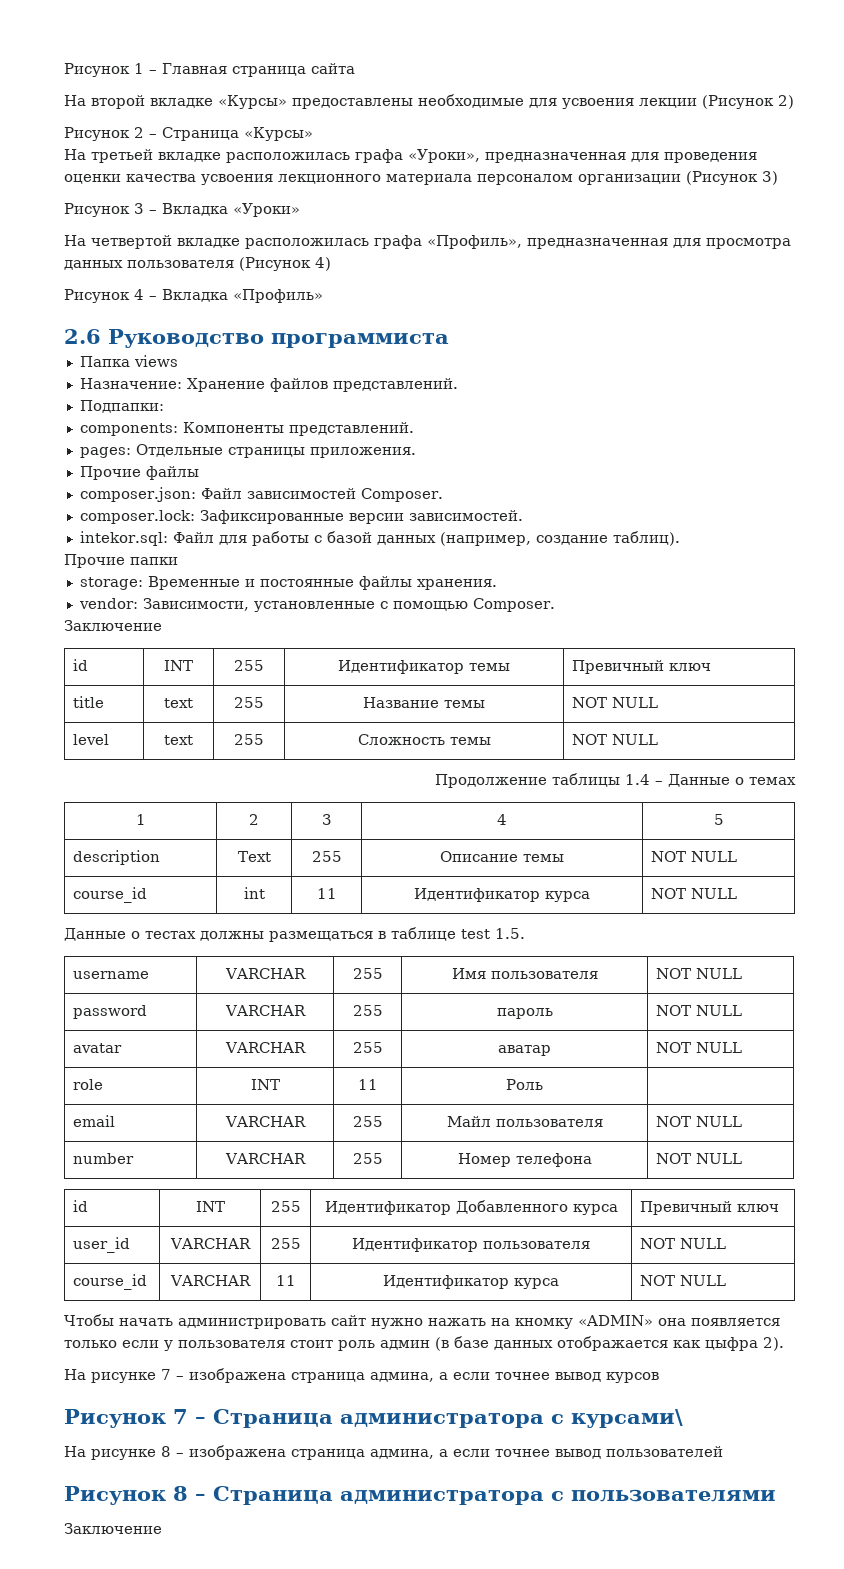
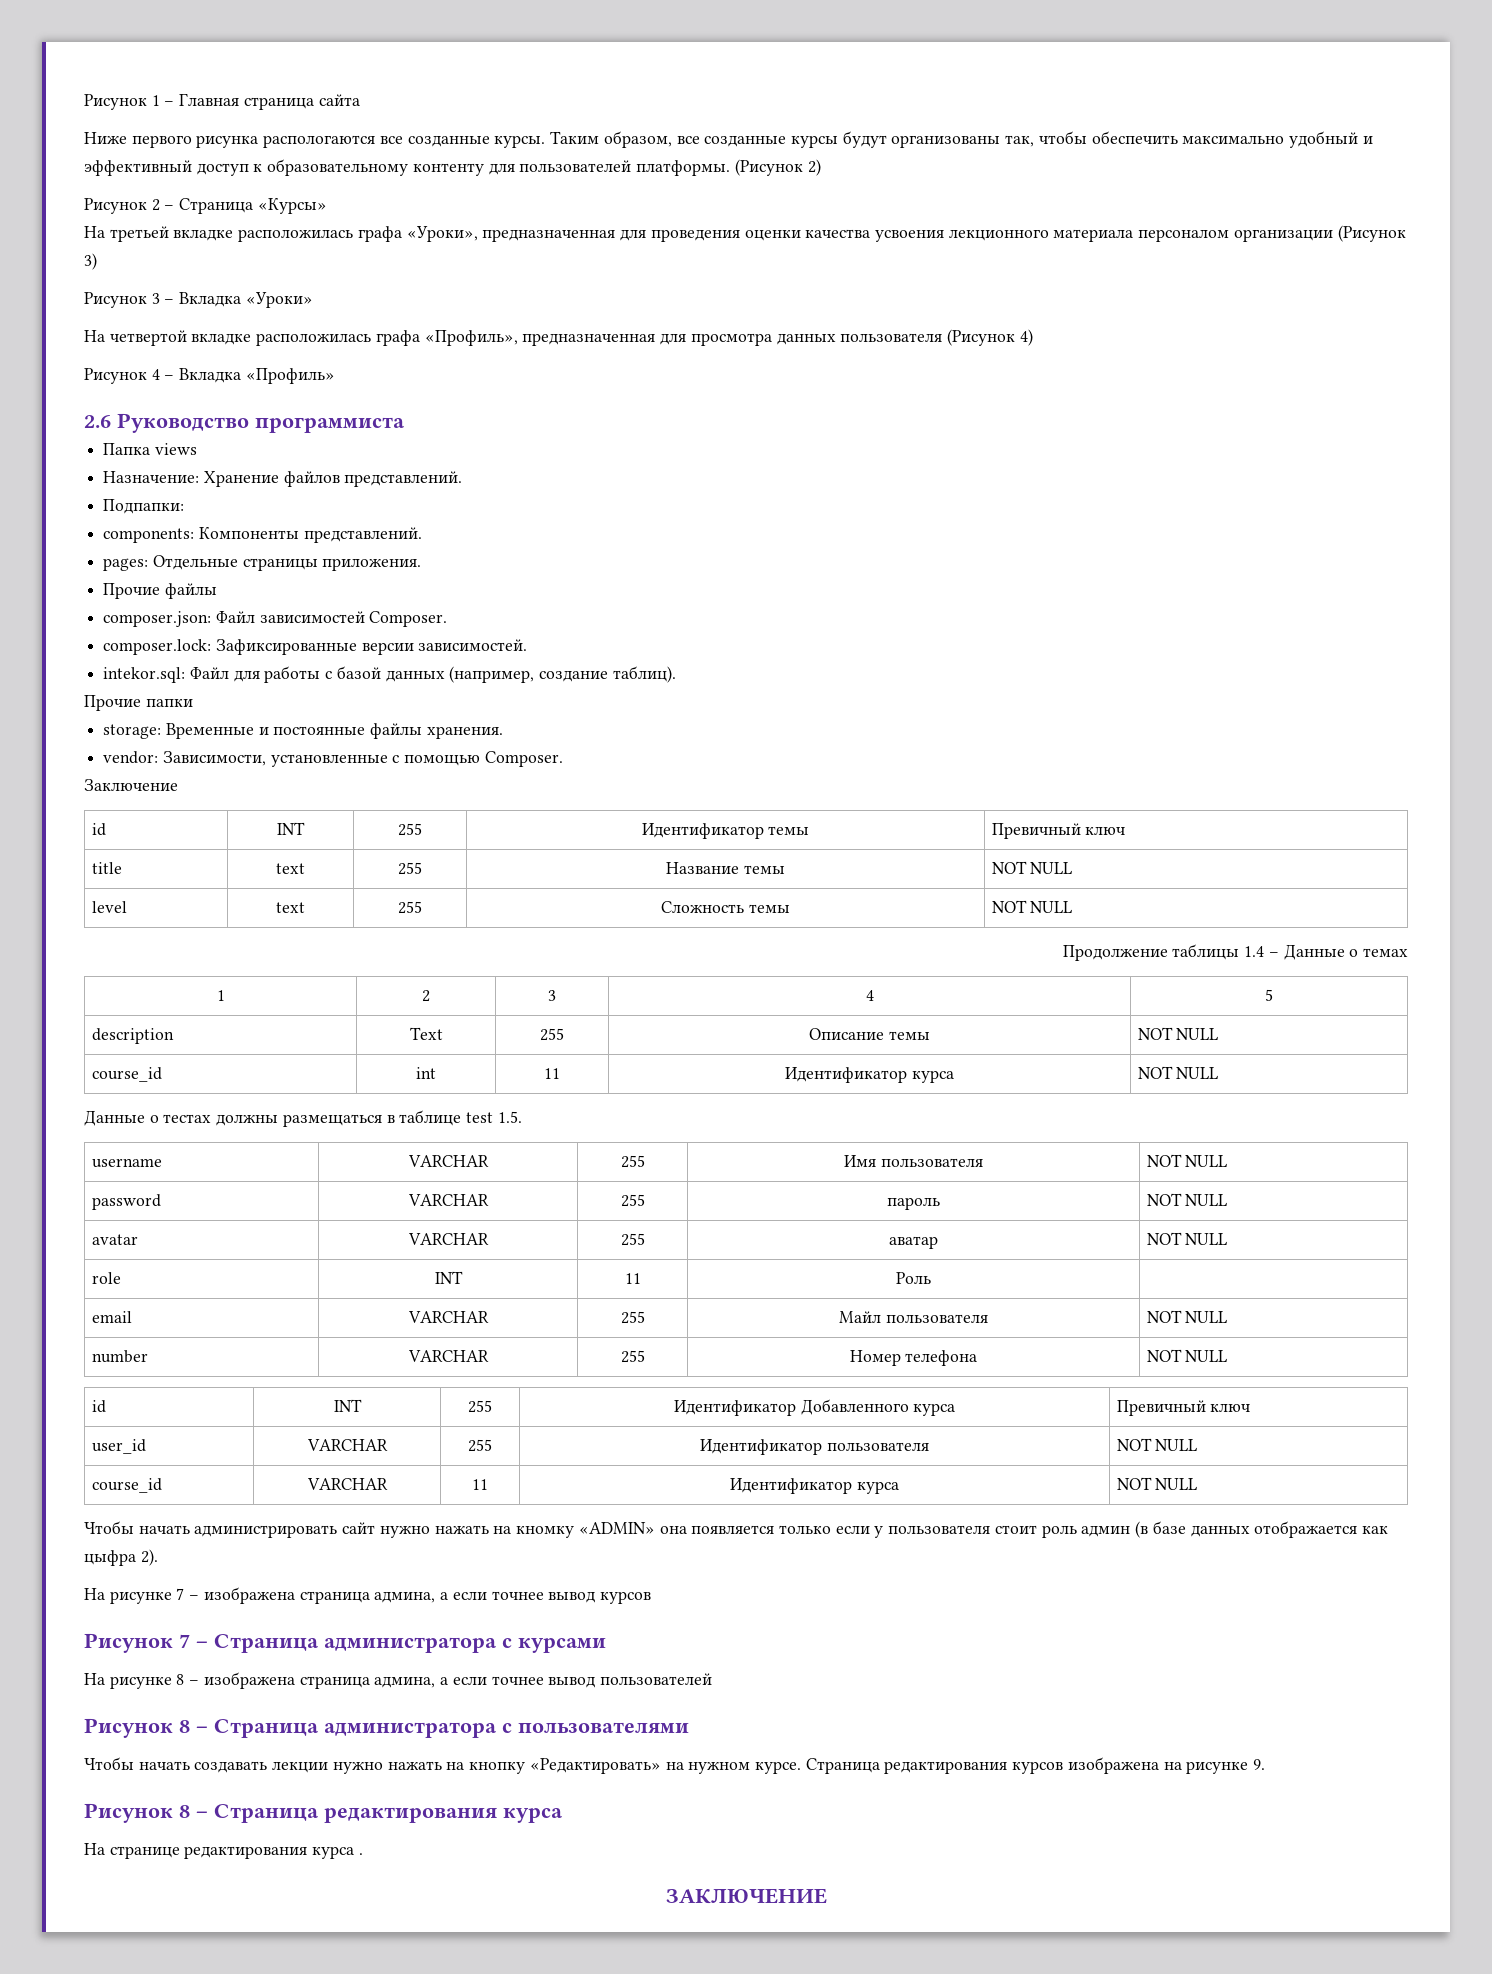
[64,94,697,109] На второй вкладке «Курсы» предоставлены необходимые для усвоения лекции -> [84,131,1373,148] [84,159,731,176] Ниже первого рисунка распологаются все созданные курсы. Таким образом, все созданные курсы будут организованы так, чтобы обеспечить максимально удобный и эффективный доступ к образовательному контенту для пользователей платформы.
[571,1409,683,1428] курсами\ -> [518,1638,606,1653] курсами
[64,1523,162,1534] Заключение -> [84,1757,1266,1774] [84,1803,563,1823] [84,1843,363,1859] [665,1888,827,1904] Чтобы начать создавать лекции нужно нажать на кнопку «Редактировать» на нужном курсе. Страница редактирования курсов изображена на рисунке 9. // Рисунок 8 – Страница редактирования курса // На странице редактирования курса . // ЗАКЛЮЧЕНИЕ

